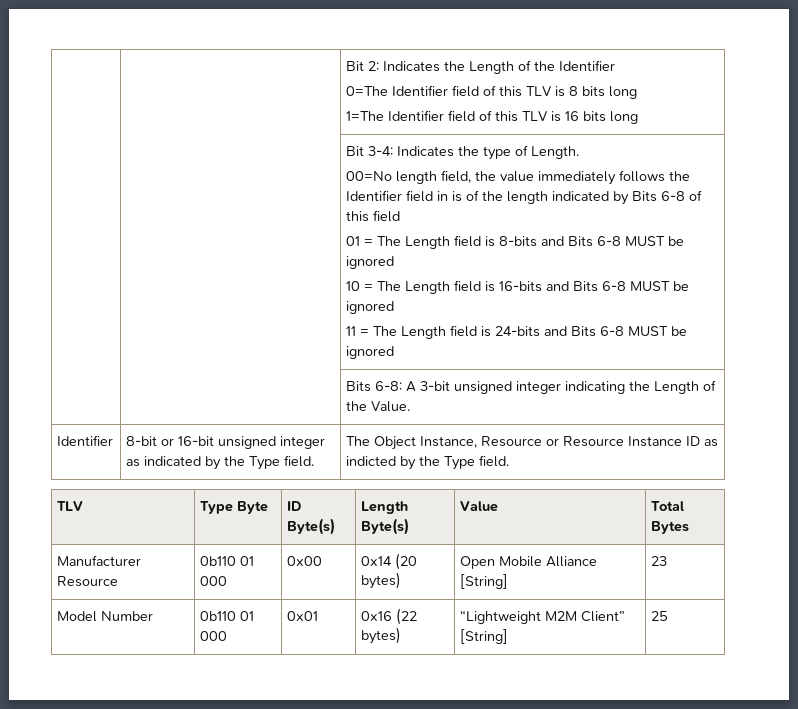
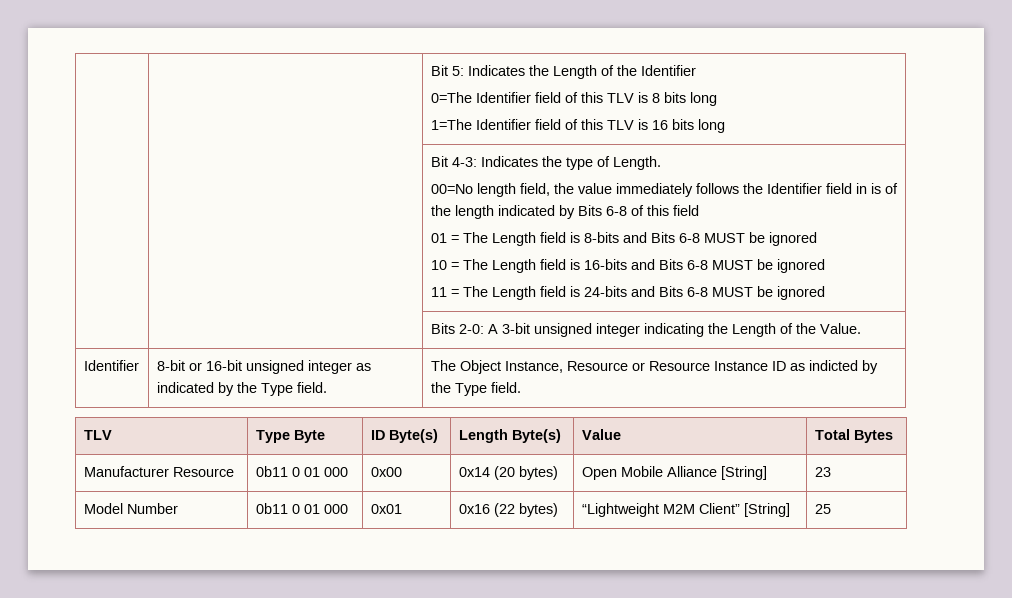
[346,61,380,71] | | Bit 2: -> [430,65,464,76] | | Bit 5:
[368,146,394,156] 3-4: -> [451,157,477,167] 4-3:
[375,381,403,391] 6-8: -> [458,324,484,334] 2-0:
[200,556,237,566] 0b110 -> [255,466,300,477] 0b11 0
[200,611,237,621] 0b110 -> [255,503,300,514] 0b11 0

